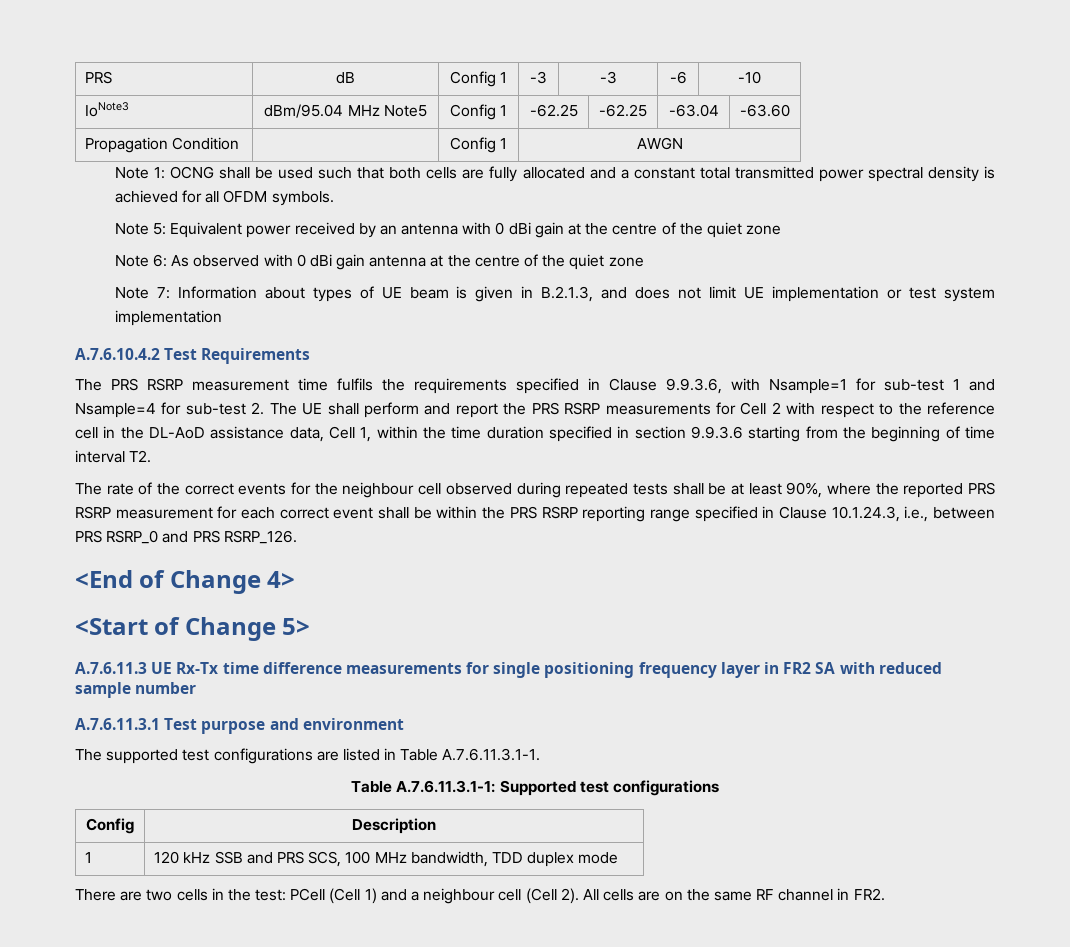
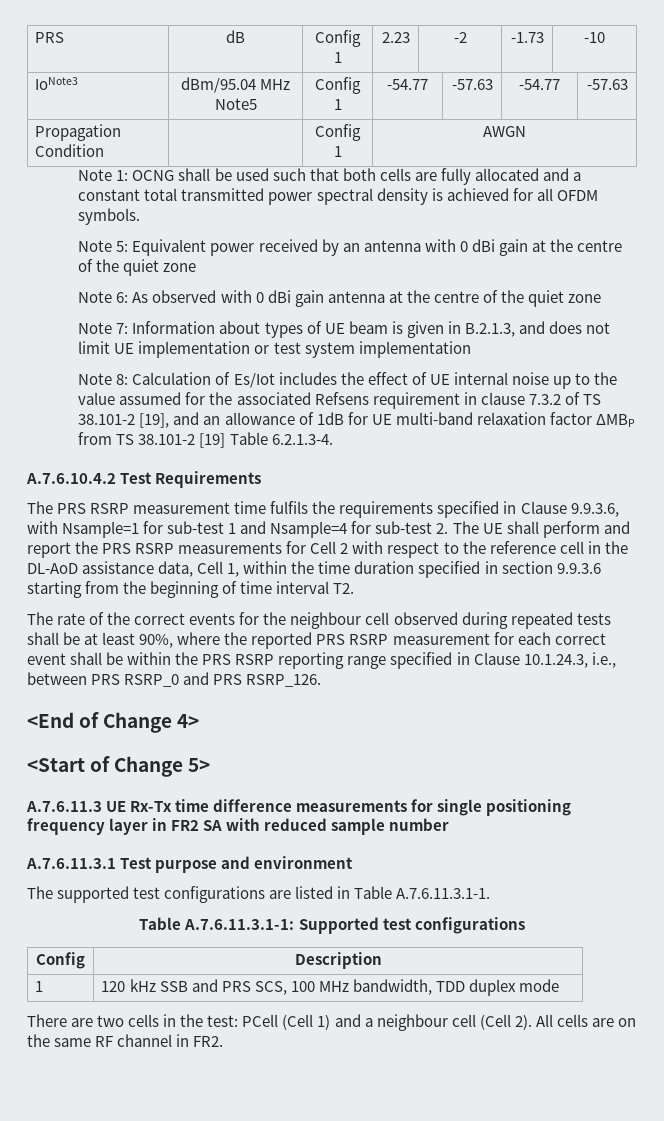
[530,71,547,84] [599,71,617,84] [669,71,687,84] -3 | -3 | -6 -> [381,32,410,43] [453,32,467,43] [510,32,544,43] 2.23 | -2 | -1.73
[529,104,578,117] [599,104,647,117] [668,104,719,117] [740,104,790,117] -62.25 | -62.25 | -63.04 | -63.60 -> [387,79,428,90] [451,79,493,90] [519,79,560,90] [586,79,628,90] -54.77 | -57.63 | -54.77 | -57.63
(222, 318) none -> [78,372,618,389] [78,392,601,409] [78,412,635,428] [78,432,333,448] // Note 8: Calculation of Es/Iot includes the effect of UE internal noise up to the value assumed for the associated Refsens requirement in clause 7.3.2 of TS 38.101-2 [19], and an allowance of 1dB for UE multi-band relaxation factor ΔMBP from TS 38.101-2 [19] Table 6.2.1.3-4.

